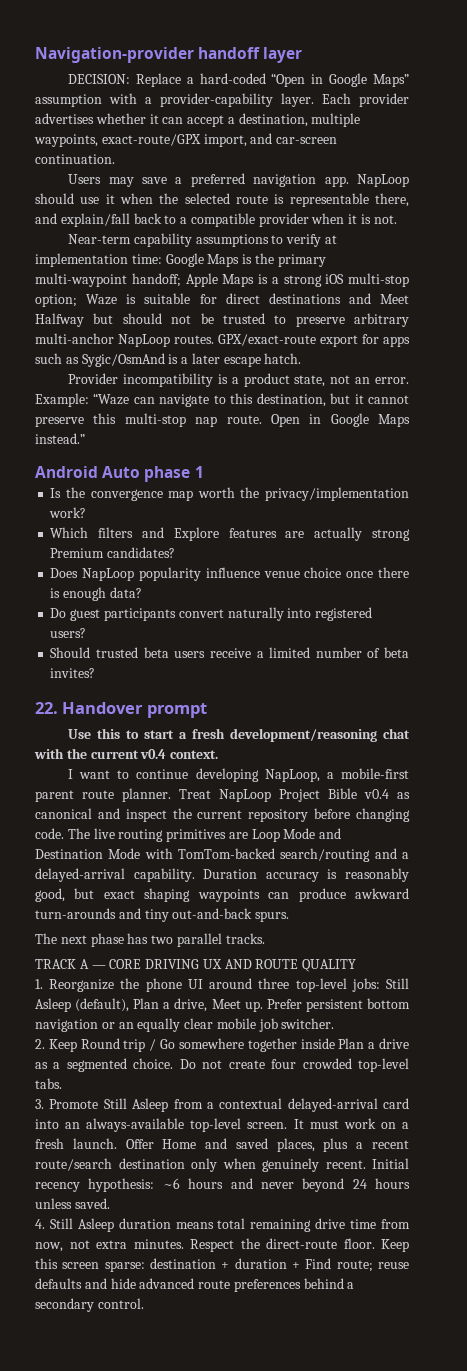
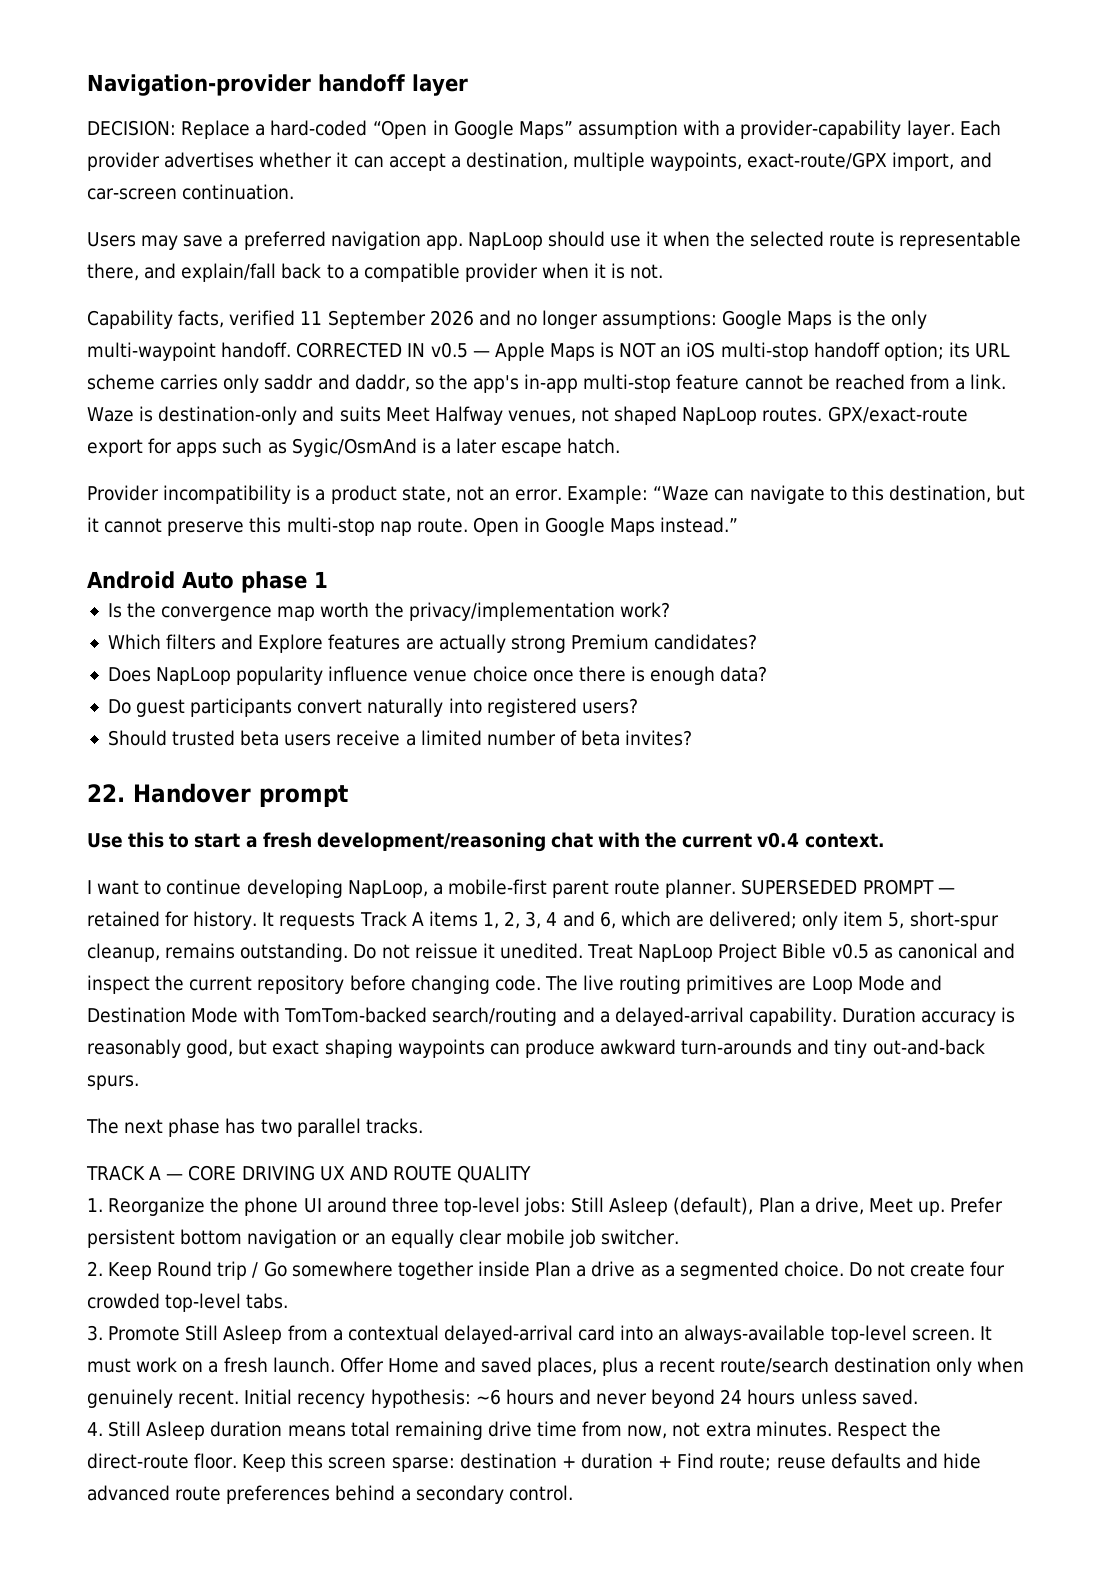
[68,233,337,247] [35,253,326,267] [35,273,409,287] [35,293,409,307] [35,313,409,327] [35,333,114,344] Near-term capability assumptions to verify at implementation time: Google Maps is the primary multi-waypoint handoff; Apple Maps is a strong iOS multi-stop option; Waze is suitable for direct destinations and Meet Halfway but should not be trusted to preserve arbitrary multi-anchor -> [87,310,927,329] [87,342,1011,361] [87,374,1007,393] [87,406,678,425] Capability facts, verified 11 September 2026 and no longer assumptions: Google Maps is the only multi-waypoint handoff. CORRECTED IN v0.5 — Apple Maps is NOT an iOS multi-stop handoff option; its URL scheme carries only saddr and daddr, so the app's in-app multi-stop feature cannot be reached from a link. Waze is destination-only and suits Meet Halfway venues, not shaped
(171, 795) none -> [741,879,955,895] [87,911,999,930] [87,943,583,962] SUPERSEDED PROMPT — retained for history. It requests Track A items 1, 2, 3, 4 and 6, which are delivered; only item 5, short-spur cleanup, remains outstanding. Do not reissue it unedited.
[364,789,389,799] v0.4 -> [831,943,869,959] v0.5

